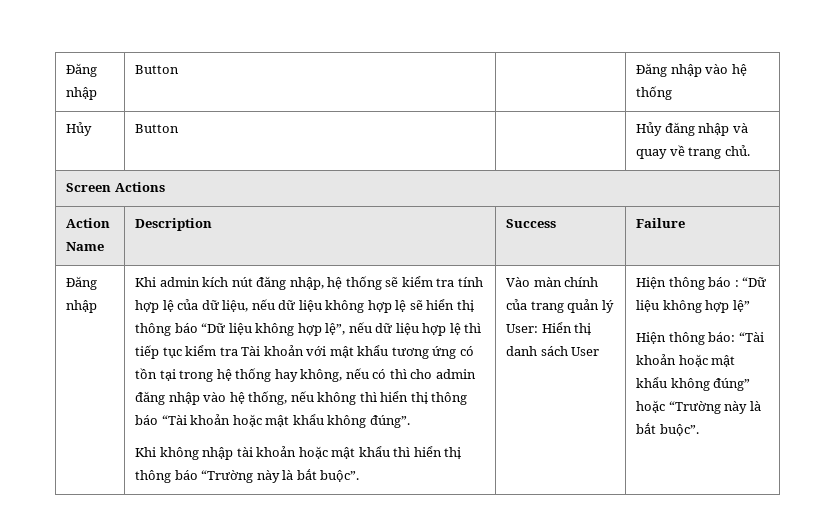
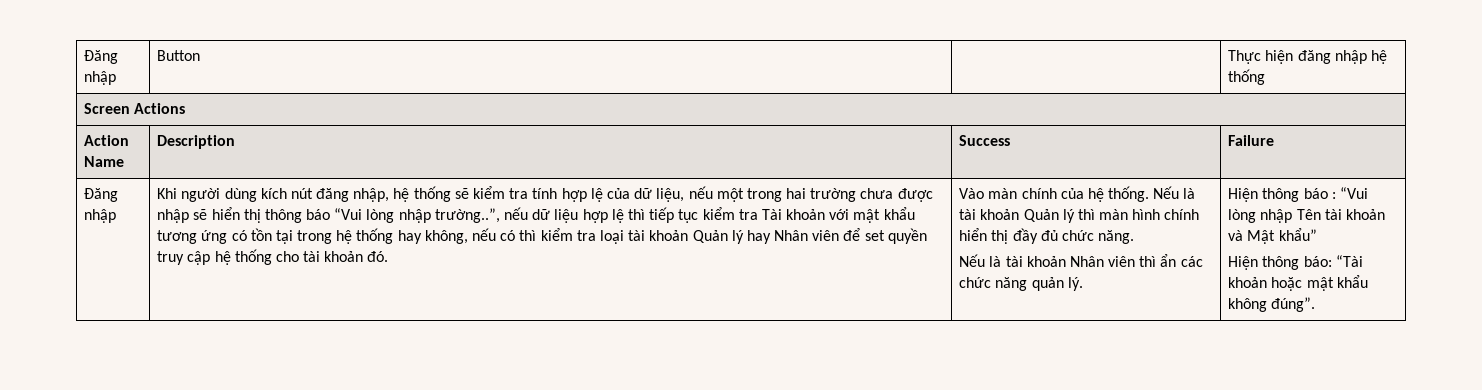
[636,63,747,77] [636,86,673,100] [66,122,93,136] [135,124,180,133] [636,122,748,136] [636,145,750,159] Đăng nhập vào hệ thống // Hủy | Button | | Hủy đăng nhập và quay về trang chủ. -> [1228,50,1387,64] [1228,69,1266,85] Thực hiện đăng nhập hệ thống
[159,277,200,287] admin -> [181,188,257,202] người dùng
[278,300,407,313] dữ liệu không hợp lệ -> [716,188,933,202] [157,209,190,223] một trong hai trường chưa được nhập
[201,323,346,336] “Dữ liệu không hợp lệ”, -> [334,208,500,223] “Vui lòng nhập trường..”,
[410,369,476,379] [135,391,468,405] [135,414,410,428] [135,446,462,460] [135,469,360,483] [506,277,599,287] [506,299,614,313] [506,322,592,335] [506,346,600,356] [636,277,767,290] [636,300,750,313] cho admin đăng nhập vào hệ thống, nếu không thì hiển thị thông báo “Tài khoản hoặc mật khẩu không đúng”. // Khi không nhập tài khoản hoặc mật khẩu thì hiển thị thông báo “Trường này là bắt buộc”. | Vào màn chính của trang quản lý User: Hiển thị danh sách User | Hiện thông báo : “Dữ liệu không hợp lệ” -> [540,228,927,244] [157,249,389,265] [959,186,1196,202] [959,209,1200,223] [959,228,1135,244] [959,254,1203,267] [959,277,1083,291] [1228,187,1368,202] [1228,209,1385,223] [1228,228,1317,244] kiểm tra loại tài khoản Quản lý hay Nhân viên để set quyền truy cập hệ thống cho tài khoản đó. | Vào màn chính của hệ thống. Nếu là tài khoản Quản lý thì màn hình chính hiển thị đầy đủ chức năng. // Nếu là tài khoản Nhân viên thì ẩn các chức năng quản lý. | Hiện thông báo : “Vui lòng nhập Tên tài khoản và Mật khẩu”
[713,378,751,391] [636,400,761,414] [636,423,699,436] đúng” hoặc “Trường này là bắt buộc”. -> [1271,297,1316,312] đúng”.

